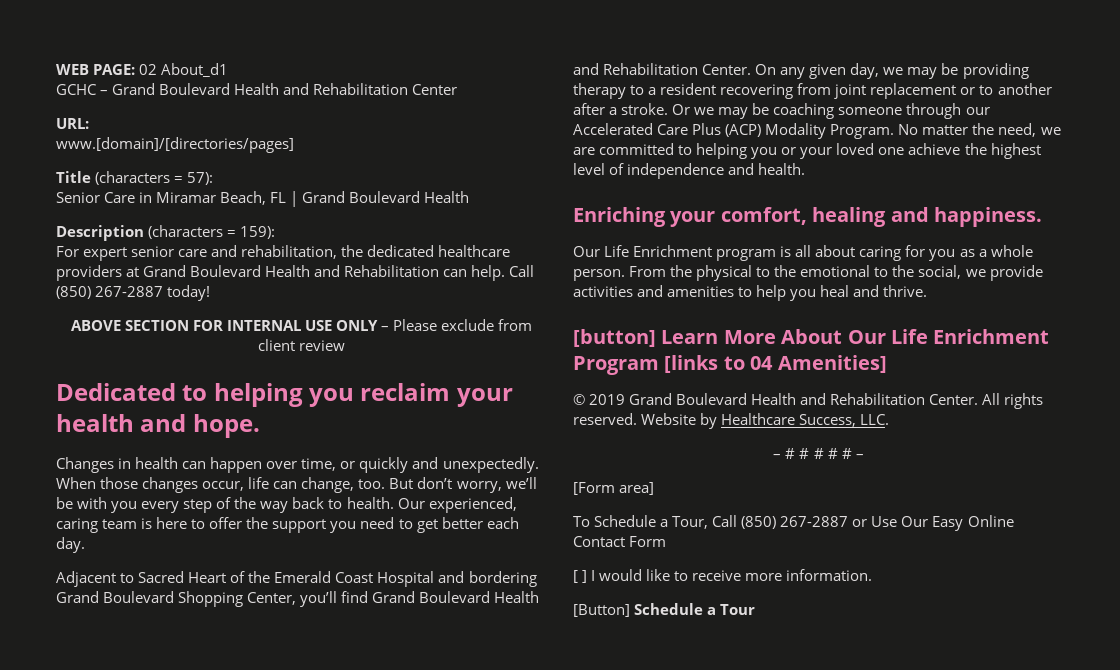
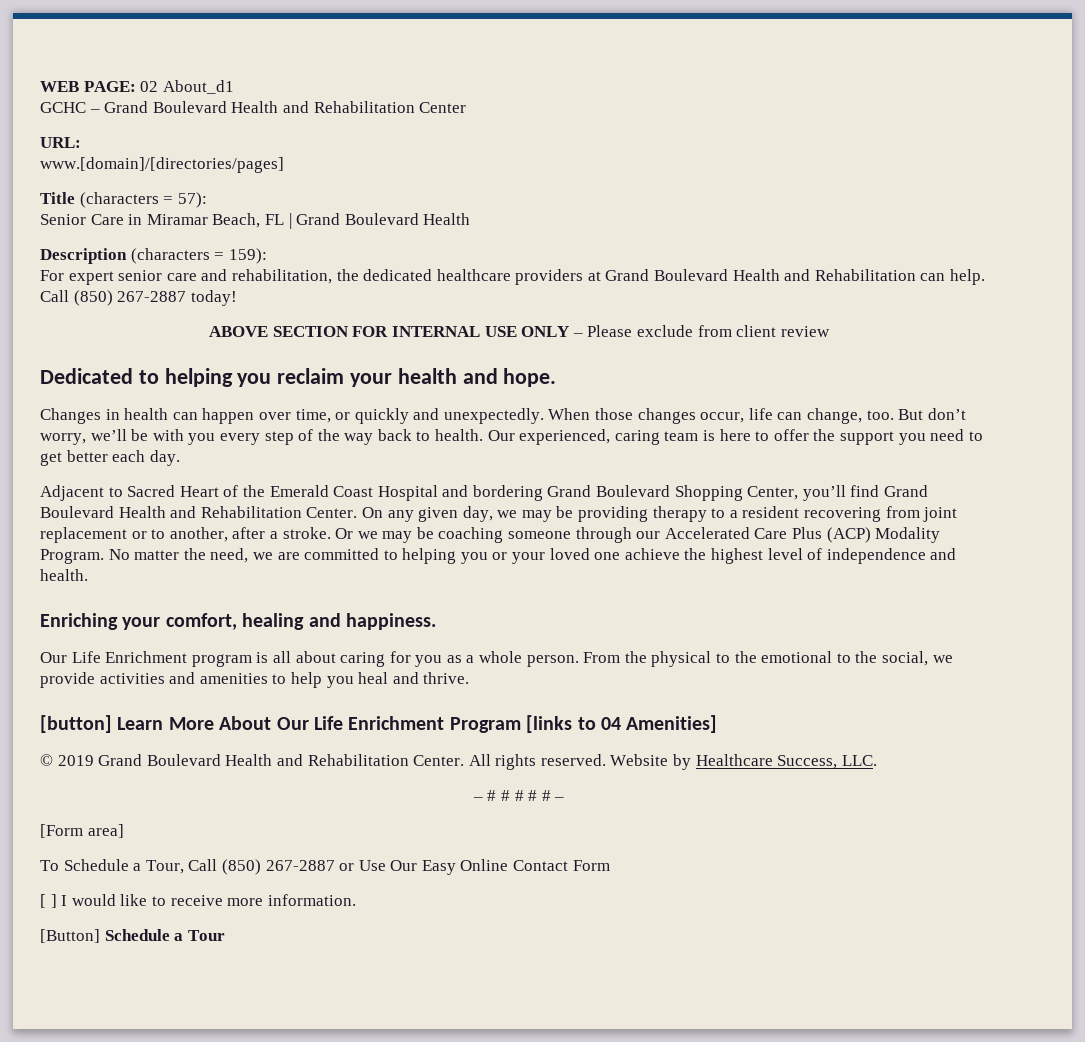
[997,83,1052,95] another -> [169,527,228,542] another,

